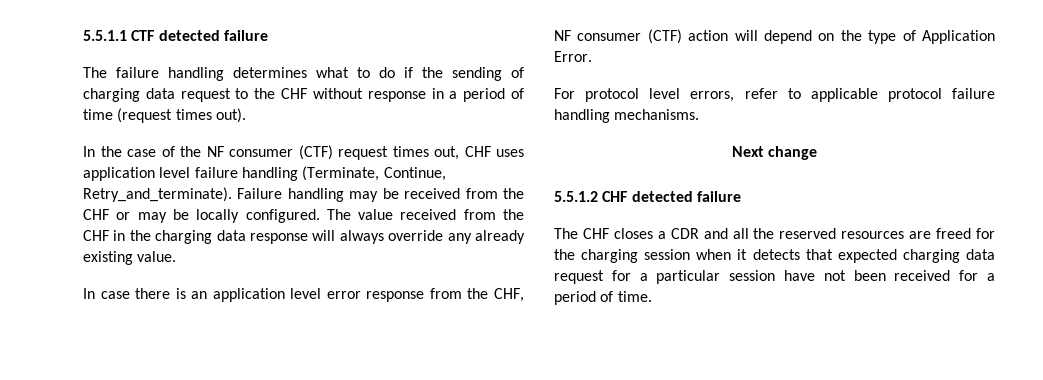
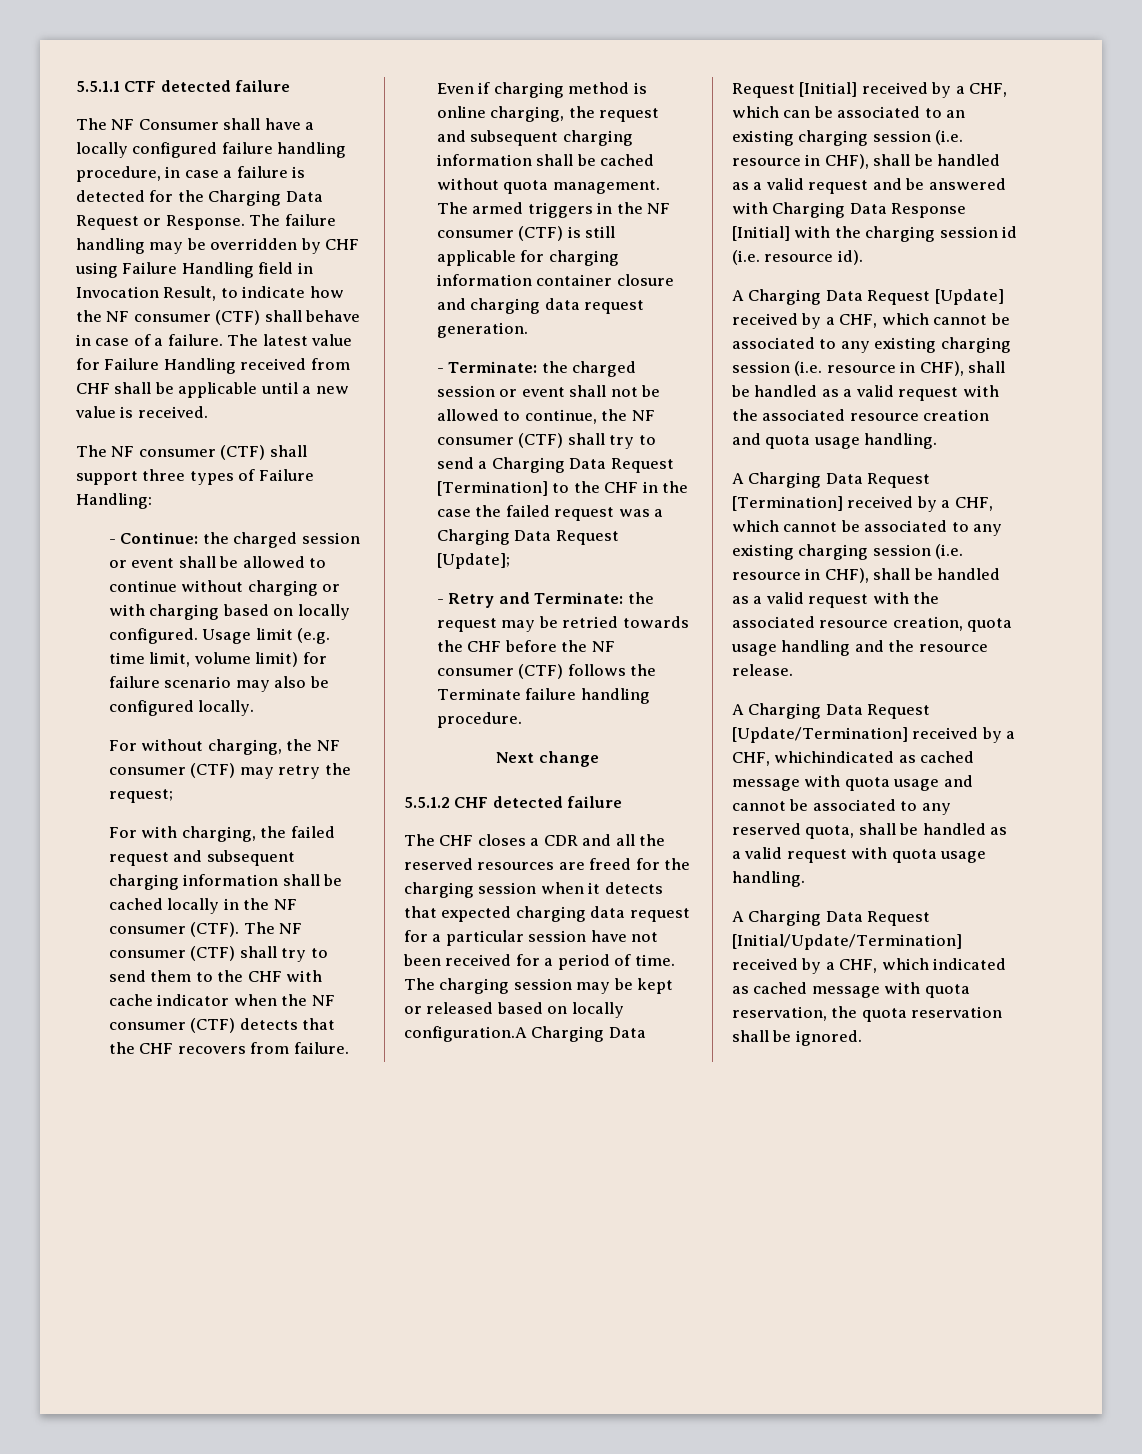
[116,67,524,81] [83,88,524,102] [83,108,246,123] [83,145,524,160] [83,166,446,181] [83,187,524,202] [83,209,524,223] [83,230,525,244] [83,251,177,265] [83,288,525,302] [554,29,995,44] [554,51,592,62] [554,88,995,102] [554,109,700,123] failure handling determines what to do if the sending of charging data request to the CHF without response in a period of time (request times out). // In the case of the NF consumer (CTF) request times out, CHF uses application level failure handling (Terminate, Continue, Retry_and_terminate). Failure handling may be received from the CHF or may be locally configured. The value received from the CHF in the charging data response will always override any already existing value. // In case there is an application level error response from the CHF, NF consumer (CTF) action will depend on the type of Application Error. // For protocol level errors, refer to applicable protocol failure handling mechanisms. -> [111,118,315,130] [76,142,347,158] [76,166,306,182] [76,190,323,206] [76,214,336,230] [76,238,360,254] [75,262,313,278] [76,286,344,301] [76,310,361,325] [76,334,353,346] [76,358,350,374] [76,382,349,398] [75,406,208,418] [76,445,307,460] [76,469,314,485] [76,493,152,509] [108,532,360,548] [108,556,327,568] [108,580,341,596] [108,604,350,620] [108,628,331,644] [108,652,327,667] [108,676,329,692] [108,700,255,716] [108,739,340,755] [108,763,351,779] [108,789,173,803] [108,826,335,842] [108,850,295,866] [108,874,343,890] [108,898,297,914] [108,922,303,937] [108,946,328,962] [108,970,323,982] [108,994,335,1006] [108,1018,336,1033] [108,1042,349,1054] [436,82,647,98] [436,106,660,122] [436,130,633,146] [436,154,655,166] [436,178,660,194] [436,202,671,218] [436,226,616,241] [436,250,619,266] [436,274,674,286] [436,298,645,314] [436,322,528,338] [436,361,637,377] [436,385,661,397] [436,409,655,424] [436,433,656,449] [436,457,674,473] [436,481,688,496] [436,505,664,521] [436,529,619,545] [436,553,510,569] [436,592,654,608] [436,616,689,632] [436,640,615,652] [436,664,657,679] [436,688,650,704] [436,712,522,728] NF Consumer shall have a locally configured failure handling procedure, in case a failure is detected for the Charging Data Request or Response. The failure handling may be overridden by CHF using Failure Handling field in Invocation Result, to indicate how the NF consumer (CTF) shall behave in case of a failure. The latest value for Failure Handling received from CHF shall be applicable until a new value is received. // The NF consumer (CTF) shall support three types of Failure Handling: // - Continue: the charged session or event shall be allowed to continue without charging or with charging based on locally configured. Usage limit (e.g. time limit, volume limit) for failure scenario may also be configured locally. // For without charging, the NF consumer (CTF) may retry the request; // For with charging, the failed request and subsequent charging information shall be cached locally in the NF consumer (CTF). The NF consumer (CTF) shall try to send them to the CHF with cache indicator when the NF consumer (CTF) detects that the CHF recovers from failure. Even if charging method is online charging, the request and subsequent charging information shall be cached without quota management. The armed triggers in the NF consumer (CTF) is still applicable for charging information container closure and charging data request generation. // - Terminate: the charged session or event shall not be allowed to continue, the NF consumer (CTF) shall try to send a Charging Data Request [Termination] to the CHF in the case the failed request was a Charging Data Request [Update]; // - Retry and Terminate: the request may be retried towards the CHF before the NF consumer (CTF) follows the Terminate failure handling procedure.
(652, 296) none -> [404,978,674,994] [404,1002,624,1018] [404,1026,646,1042] [732,82,1008,98] [732,106,966,118] [732,130,964,146] [732,154,1001,169] [732,178,1006,194] [732,202,967,218] [732,226,1018,242] [732,250,863,265] [732,289,1004,305] [732,313,1010,329] [732,337,1011,353] [732,361,1006,376] [731,385,999,401] [732,409,990,421] [732,433,938,449] [732,472,931,488] [732,496,993,512] [732,520,1003,536] [732,544,964,560] [732,568,1001,583] [732,592,940,608] [732,616,1013,632] [731,640,988,656] [732,664,793,676] [732,703,931,719] [732,727,1016,743] [732,751,975,766] [732,775,973,791] [732,799,951,815] [732,823,1008,839] [732,847,987,863] [732,871,805,887] [732,910,931,926] [732,934,962,950] [732,958,1007,974] [732,982,970,998] [732,1006,1003,1022] [732,1030,862,1046] The charging session may be kept or released based on locally configuration.A Charging Data Request [Initial] received by a CHF, which can be associated to an existing charging session (i.e. resource in CHF), shall be handled as a valid request and be answered with Charging Data Response [Initial] with the charging session id (i.e. resource id). // A Charging Data Request [Update] received by a CHF, which cannot be associated to any existing charging session (i.e. resource in CHF), shall be handled as a valid request with the associated resource creation and quota usage handling. // A Charging Data Request [Termination] received by a CHF, which cannot be associated to any existing charging session (i.e. resource in CHF), shall be handled as a valid request with the associated resource creation, quota usage handling and the resource release. // A Charging Data Request [Update/Termination] received by a CHF, whichindicated as cached message with quota usage and cannot be associated to any reserved quota, shall be handled as a valid request with quota usage handling. // A Charging Data Request [Initial/Update/Termination] received by a CHF, which indicated as cached message with quota reservation, the quota reservation shall be ignored.

